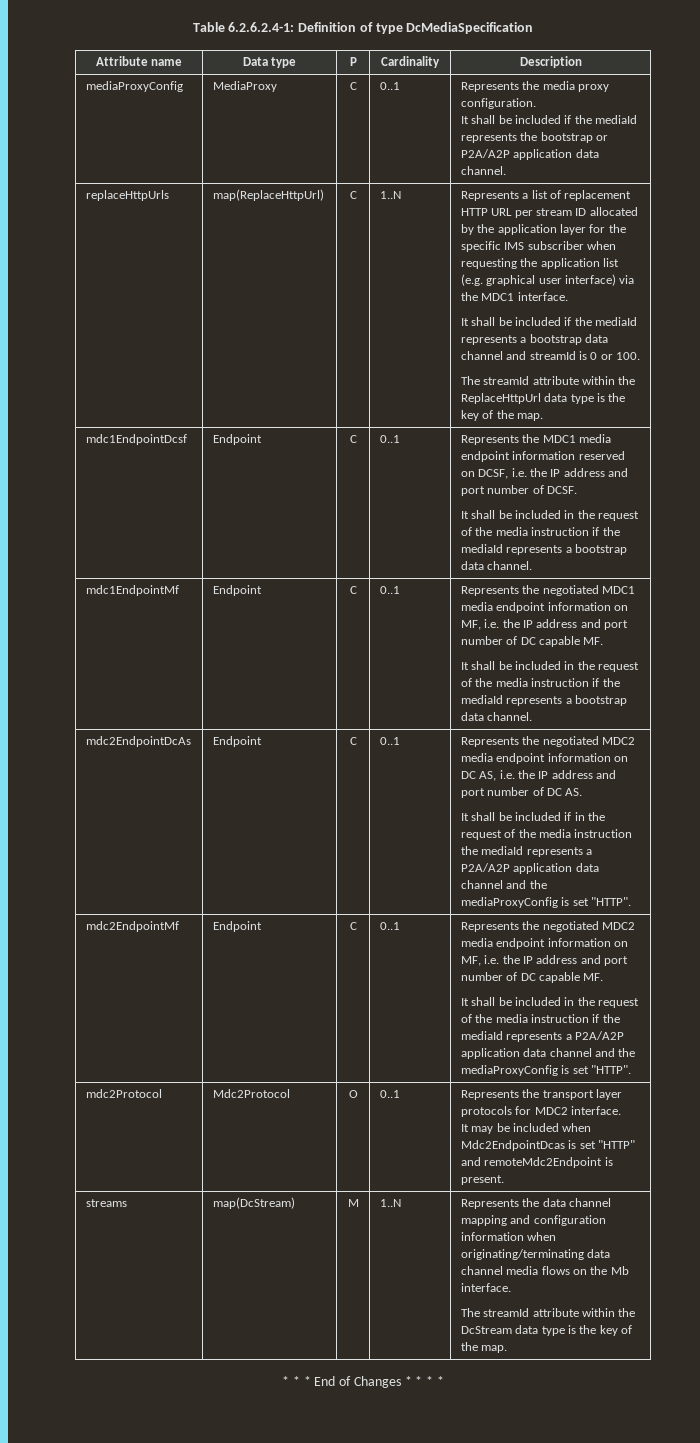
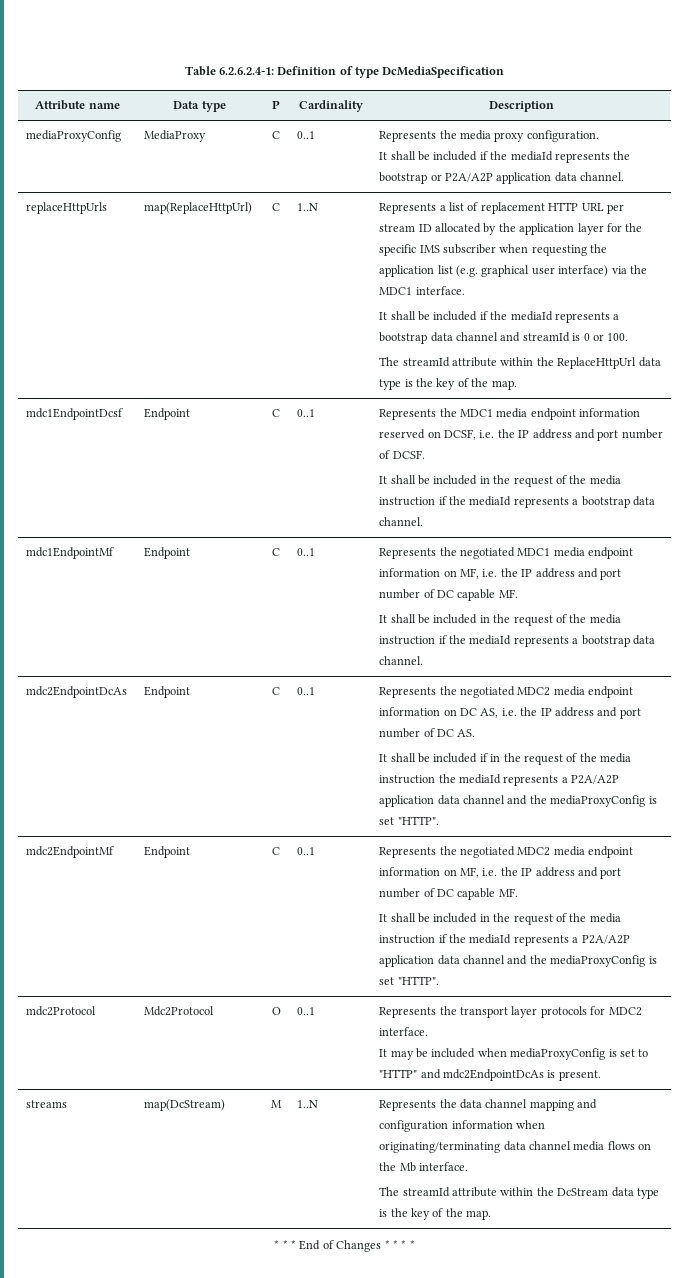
[460,1140,596,1151] Mdc2EndpointDcas is set -> [510,1048,649,1060] mediaProxyConfig is set to
[484,1157,603,1168] remoteMdc2Endpoint -> [443,1069,545,1081] mdc2EndpointDcAs

